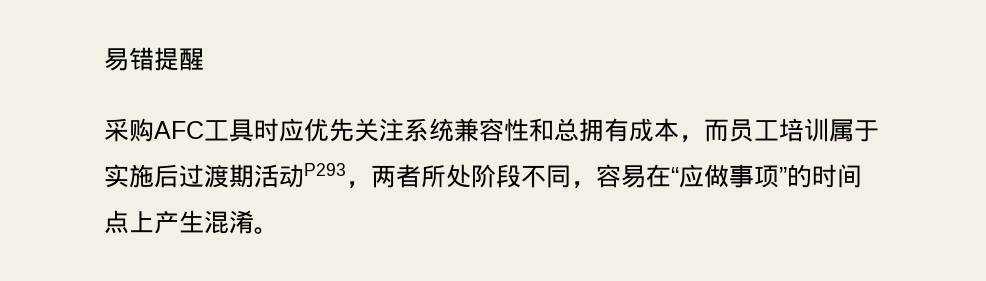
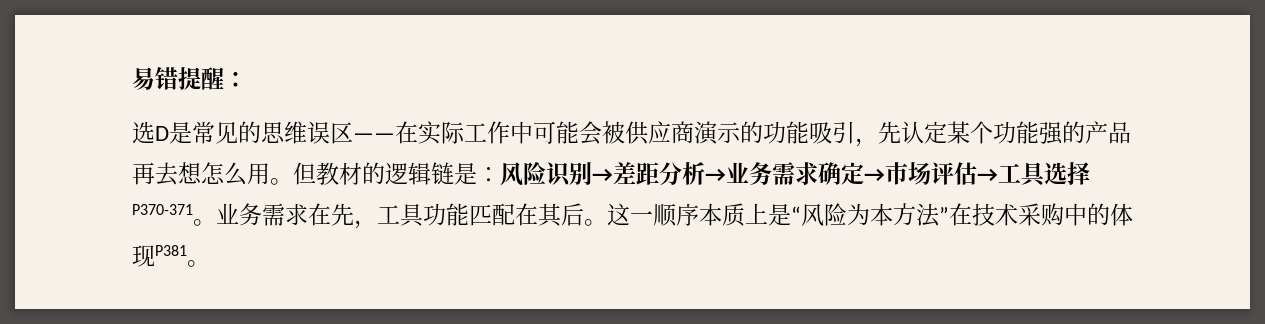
[104,118,879,143] [104,163,346,188] [346,164,862,189] [104,210,254,234] // 采购AFC工具时应优先关注系统兼容性和总拥有成本，而员工培训属于实施后过渡期活动P293，两者所处阶段不同，容易在“应做事项”的时间点上产生混淆 -> [224,72,247,87] [132,121,1131,147] [132,162,1090,187] [132,204,193,215] [193,203,1133,229] [132,245,187,267] ： // 选D是常见的思维误区——在实际工作中可能会被供应商演示的功能吸引，先认定某个功能强的产品再去想怎么用。但教材的逻辑链是：风险识别→差距分析→业务需求确定→市场评估→工具选择P370-371。业务需求在先，工具功能匹配在其后。这一顺序本质上是“风险为本方法”在技术采购中的体现P381

